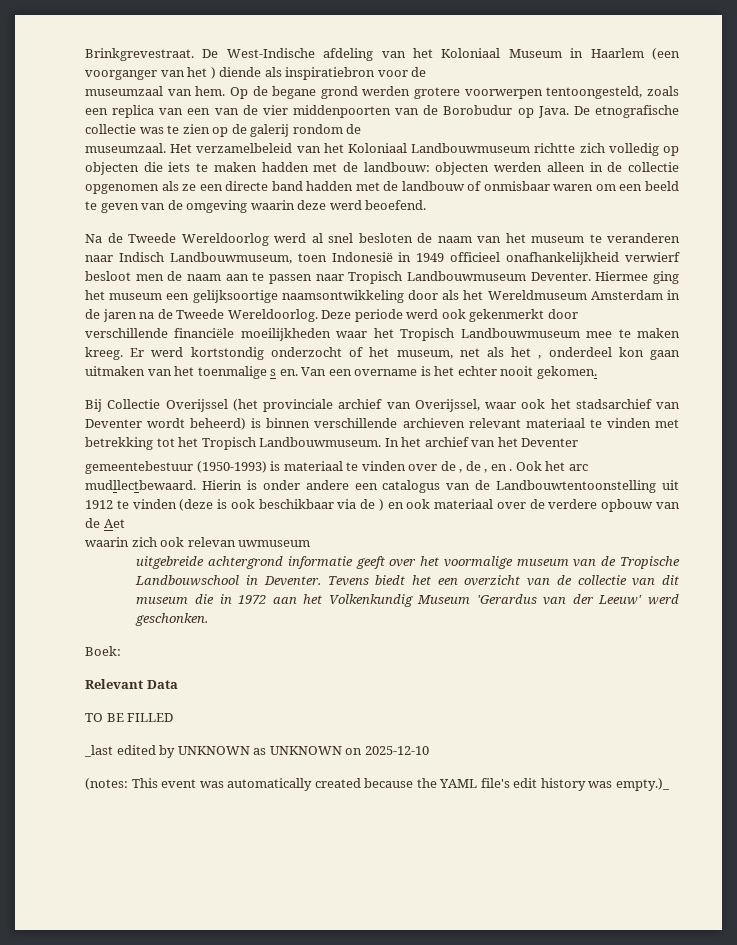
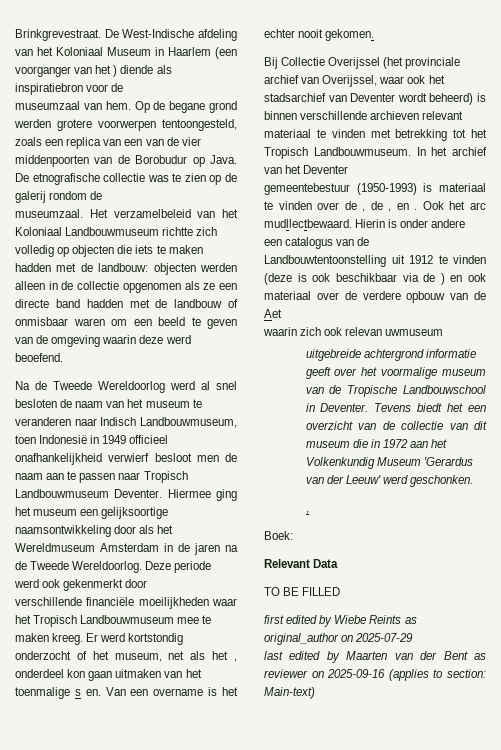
(209, 619) none -> [305,511,309,514] // ,
[84,745,429,758] [85,778,670,791] _last edited by UNKNOWN as UNKNOWN on 2025-12-10 // (notes: This event was automatically created because the YAML file's edit history was empty.)_ -> [264,615,417,627] [264,633,414,645] [264,651,486,663] [264,669,486,681] [264,687,315,699] first edited by Wiebe Reints as original_author on 2025-07-29 // last edited by Maarten van der Bent as reviewer on 2025-09-16 (applies to section: Main-text)

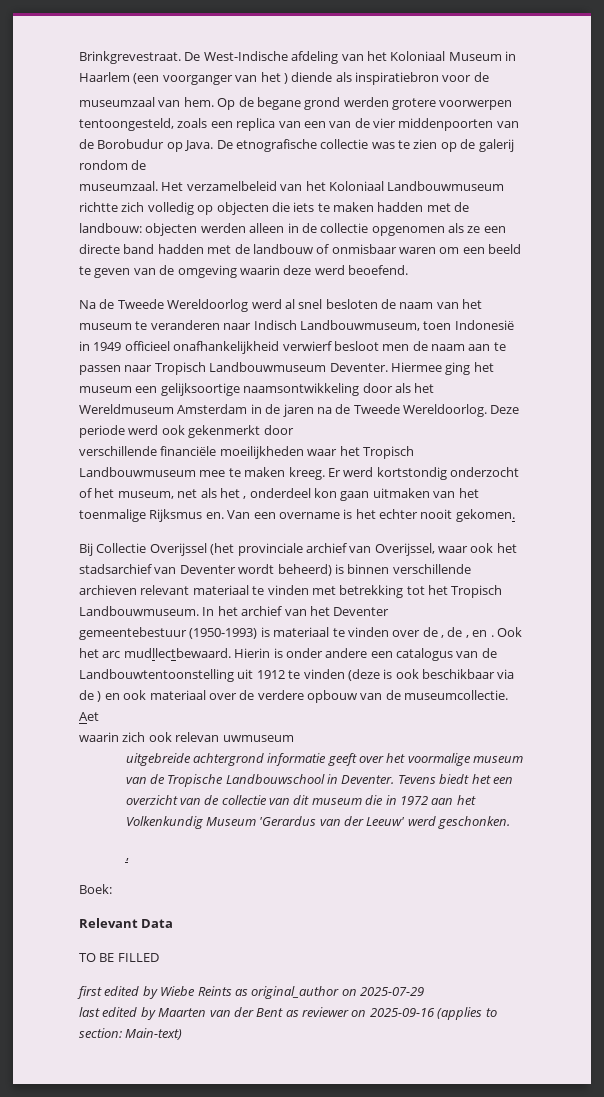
[74,689,81,696] s -> [149,509,203,522] Rijksmus
(486, 295) none -> [404,690,509,700] museumcollectie.

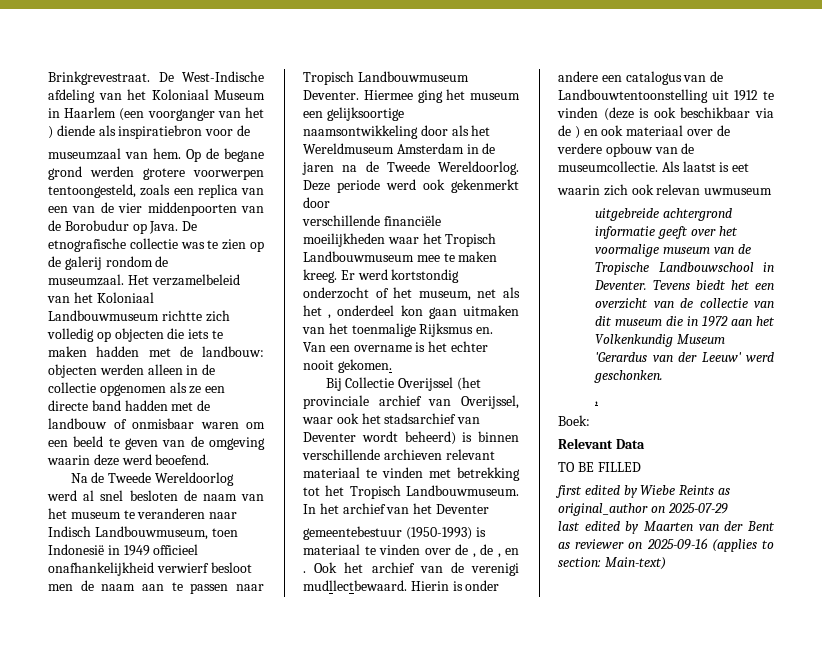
[102,651,121,658] arc -> [371,562,519,576] archief van de verenigi
[79,712,99,721] Aet -> [661,161,750,172] Als laatst is eet

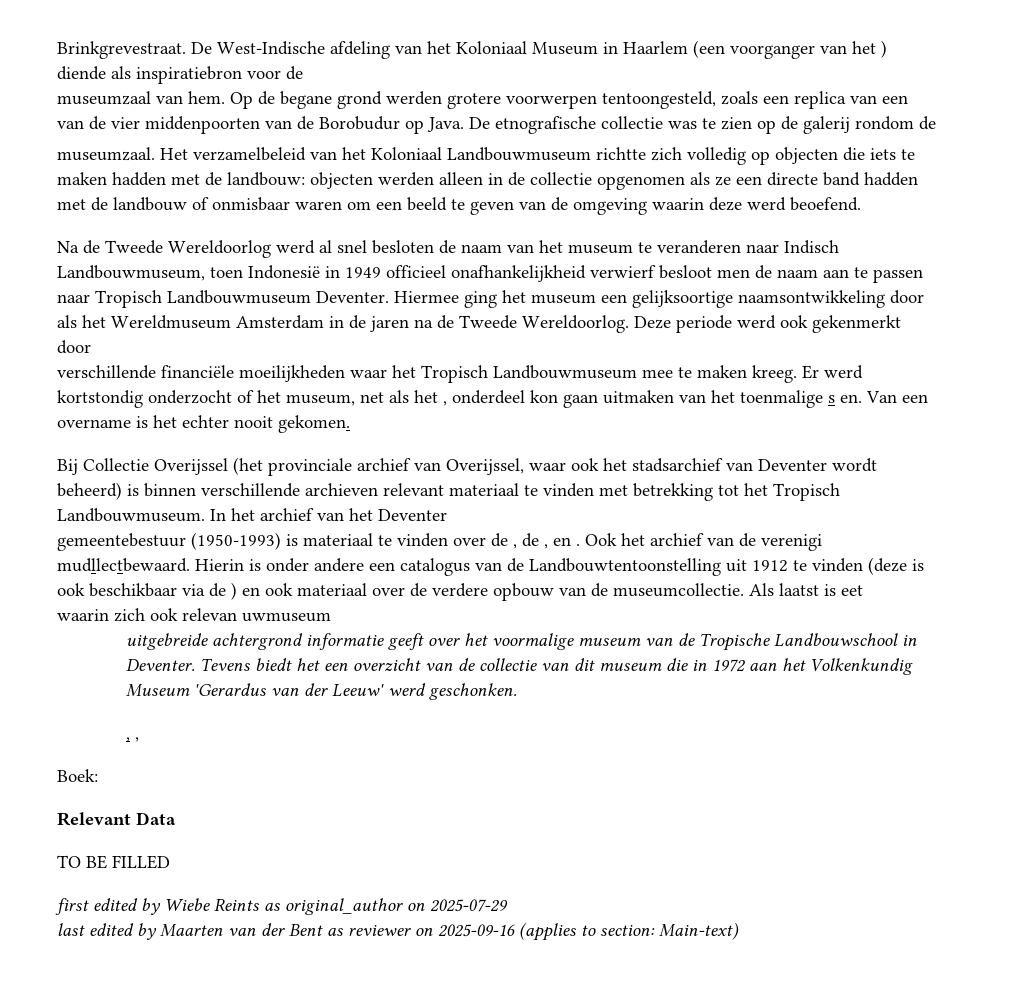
[419,323,474,337] Rijksmus -> [828,395,835,403] s
(599, 403) none -> [135,737,140,742] ,

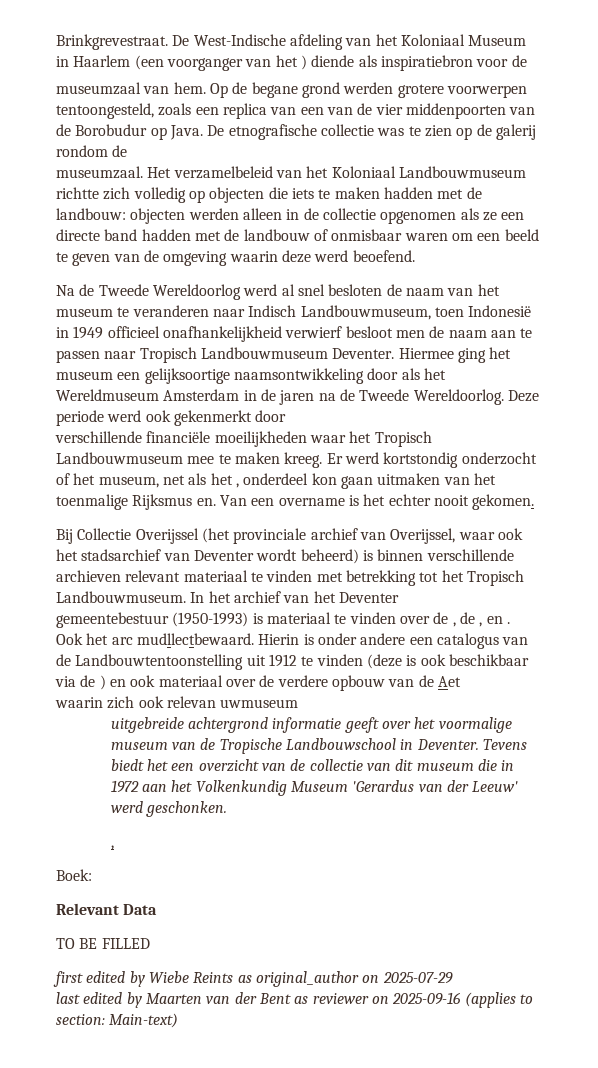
[828,395,835,403] s -> [132,494,193,510] Rijksmus
[650,533,822,551] archief van de verenigi -> [111,637,133,645] arc
[613,583,863,597] museumcollectie. Als laatst is eet -> [437,676,461,687] Aet
[135,737,140,742] , -> (114, 847) none

